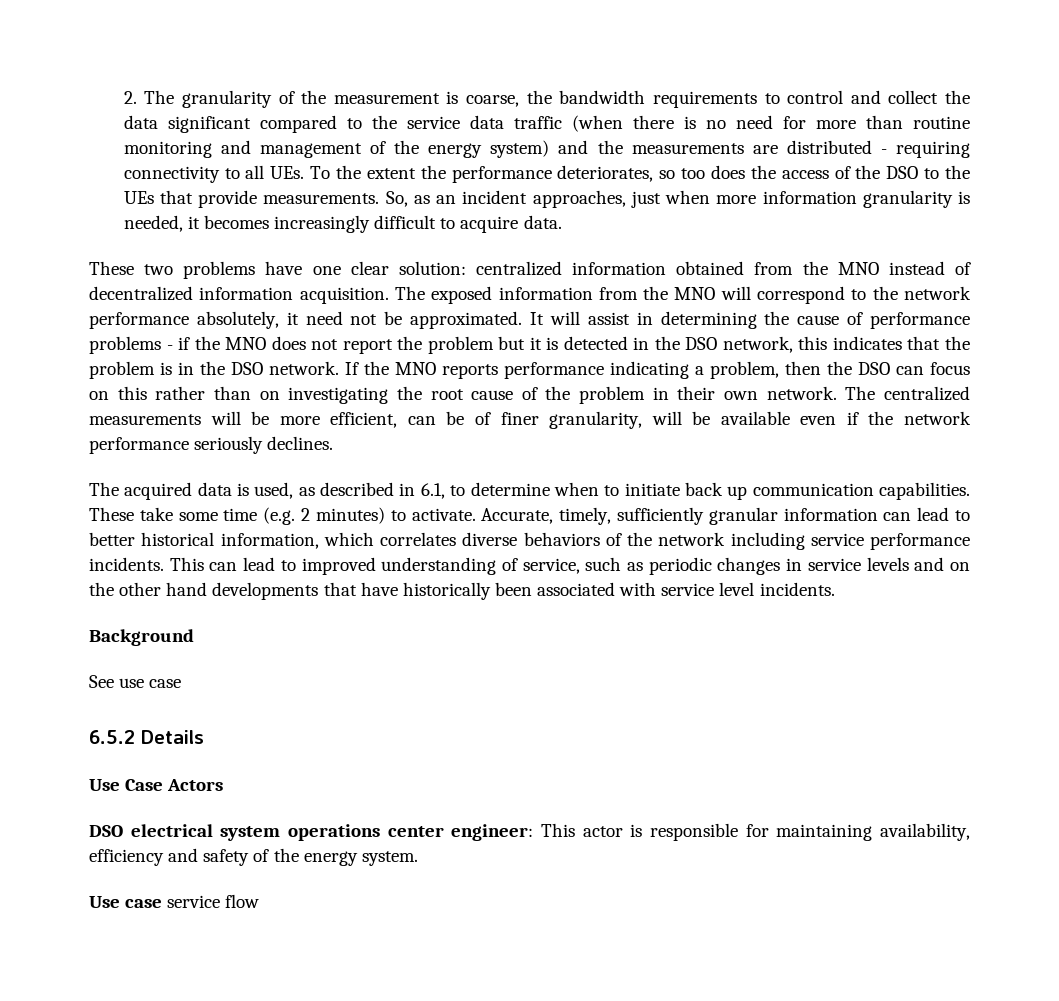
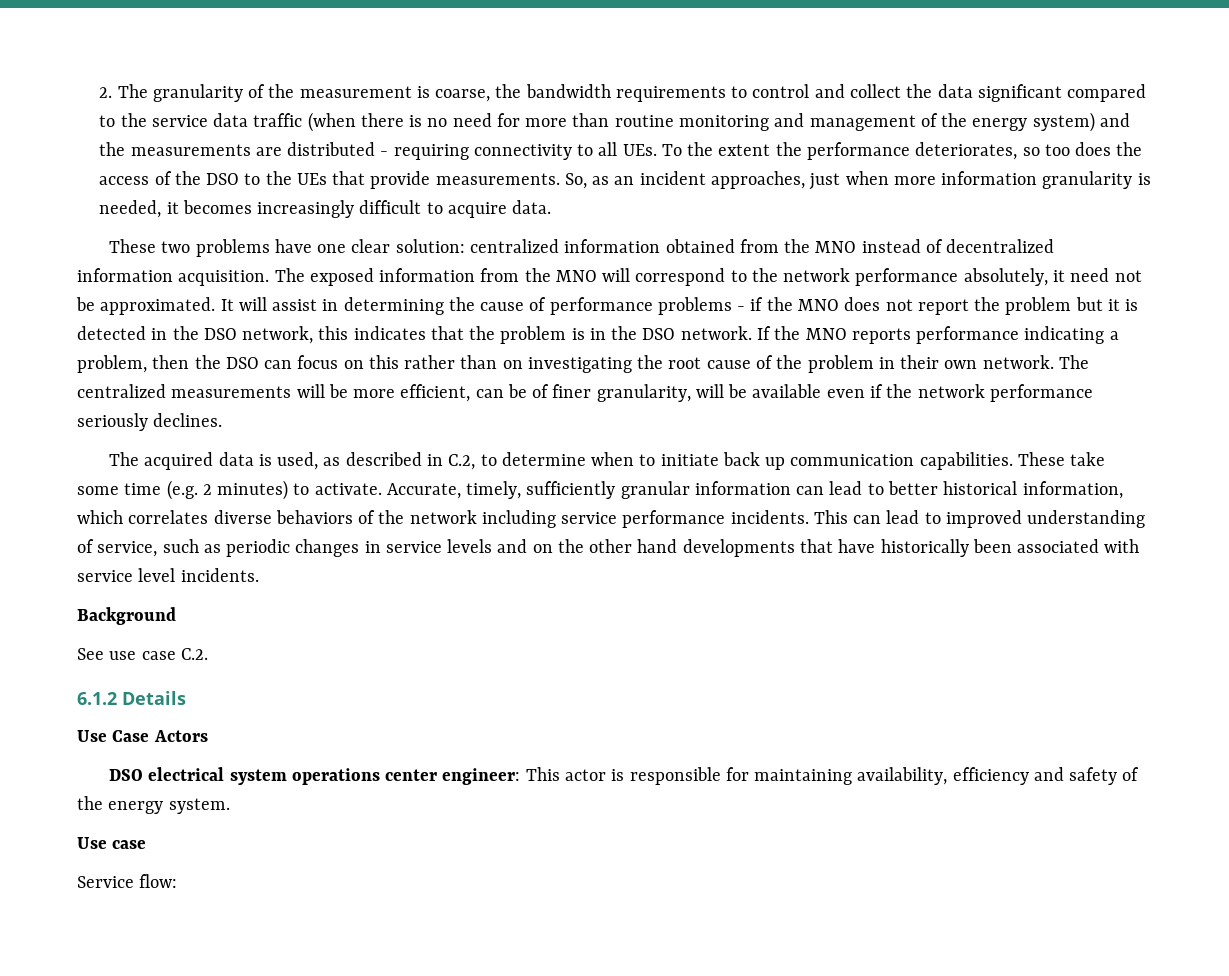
[420,483,445,499] 6.1, -> [448,454,476,470] C.2,
[89,730,135,744] // 6.5.2 -> [180,648,208,660] [77,692,117,705] C.2. // 6.1.2
[167,894,260,908] service flow -> [77,874,178,888] // Service flow:

